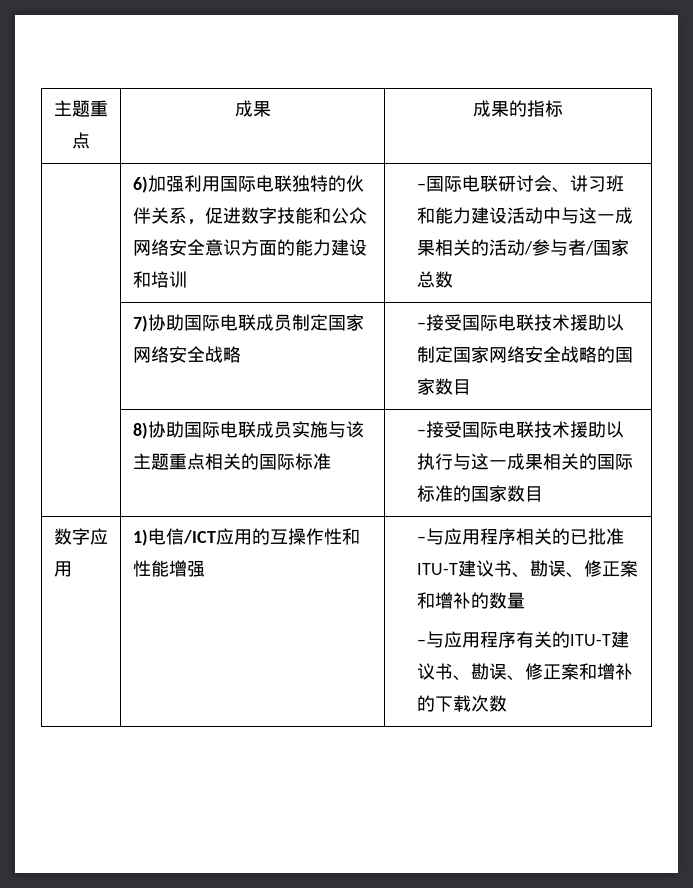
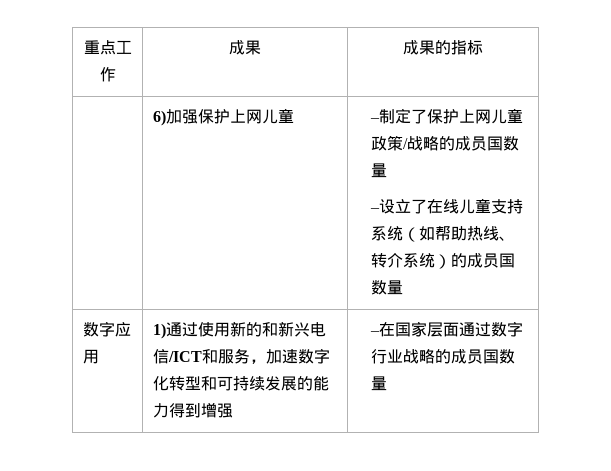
[54,100,108,117] [72,132,90,149] 主题重点 -> [83,40,132,55] [99,67,116,82] 重点工作
[183,175,364,192] [132,207,367,225] [132,239,367,256] [132,271,187,288] [416,175,624,193] [416,207,633,224] [416,239,629,256] [416,271,453,288] [132,314,364,332] [132,346,241,363] [416,314,624,331] [416,346,633,363] [416,378,471,395] [132,421,364,439] [132,453,331,470] [416,421,624,438] [416,453,633,470] [416,485,543,502] [53,528,108,545] [53,561,72,577] [132,528,360,546] [132,560,205,577] [416,528,624,545] [416,560,638,578] [416,592,525,609] [416,631,629,648] [416,663,633,681] [416,695,507,712] 利用国际电联独特的伙伴关系，促进数字技能和公众网络安全意识方面的能力建设和培训 | –国际电联研讨会、讲习班和能力建设活动中与这一成果相关的活动/参与者/国家总数 // | 7)协助国际电联成员制定国家网络安全战略 | –接受国际电联技术援助以制定国家网络安全战略的国家数目 // | 8)协助国际电联成员实施与该主题重点相关的国际标准 | –接受国际电联技术援助以执行与这一成果相关的国际标准的国家数目 // 数字应用 | 1)电信/ICT应用的互操作性和性能增强 | –与应用程序相关的已批准ITU-T建议书、勘误、修正案和增补的数量 // –与应用程序有关的ITU-T建议书、勘误、修正案和增补的下载次数 -> [198,108,295,124] [369,108,523,124] [370,135,519,151] [370,163,387,178] [369,198,523,214] [370,226,515,242] [370,253,515,269] [370,280,403,295] [83,321,132,337] [83,349,100,364] [153,321,327,339] [153,348,331,364] [153,376,330,391] [153,402,234,418] [369,321,523,337] [370,349,515,364] [370,376,387,391] 保护上网儿童 | –制定了保护上网儿童政策/战略的成员国数量 // –设立了在线儿童支持系统（如帮助热线、转介系统）的成员国数量 // 数字应用 | 1)通过使用新的和新兴电信/ICT和服务，加速数字化转型和可持续发展的能力得到增强 | –在国家层面通过数字行业战略的成员国数量

